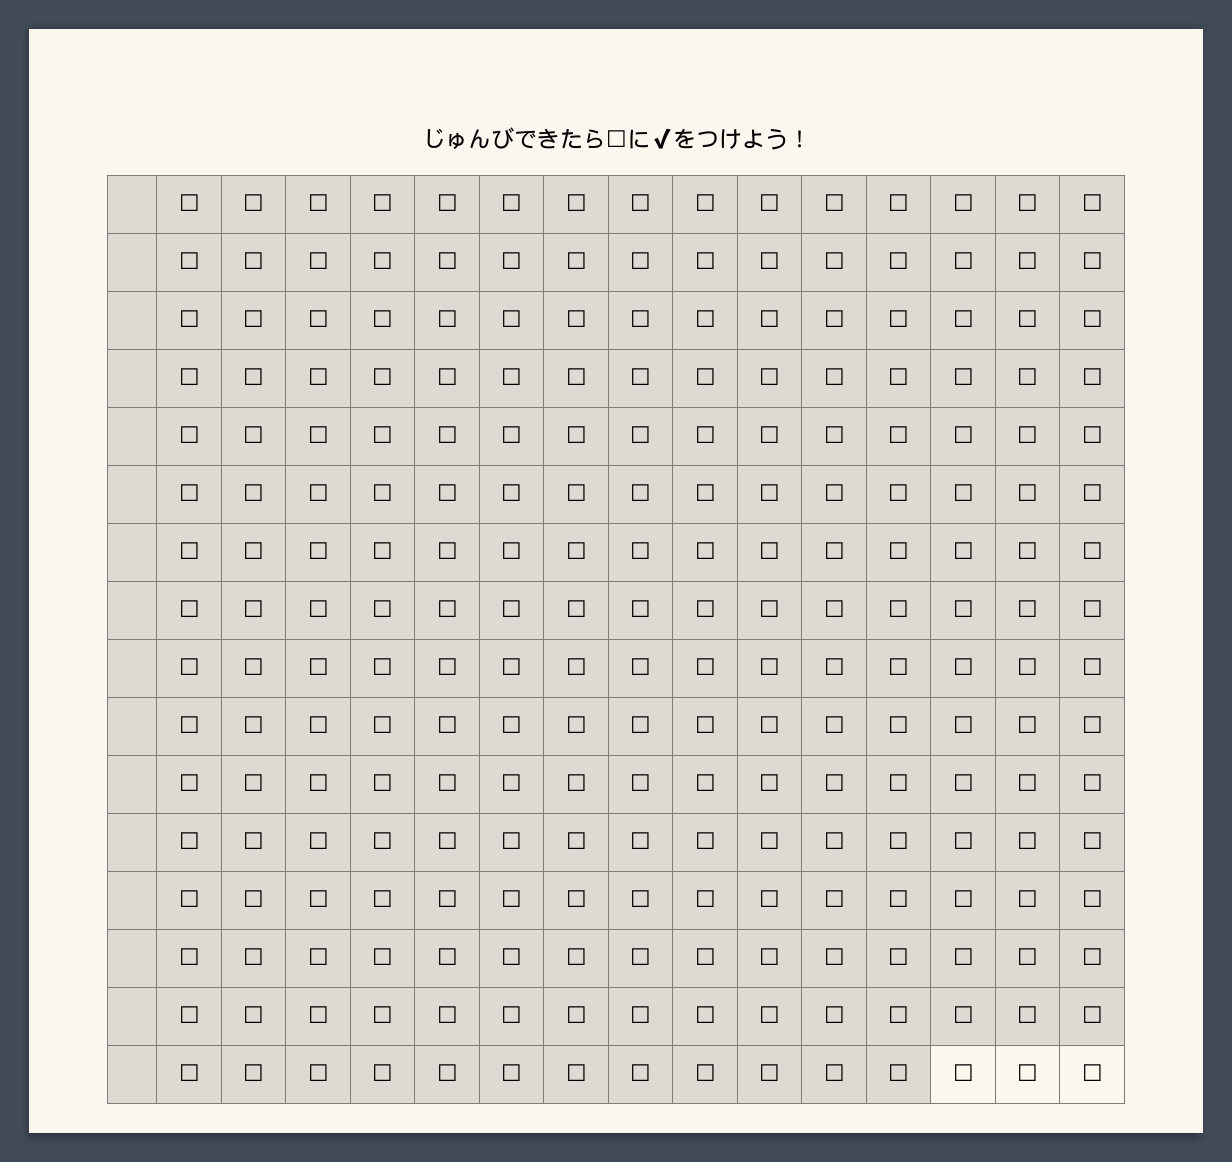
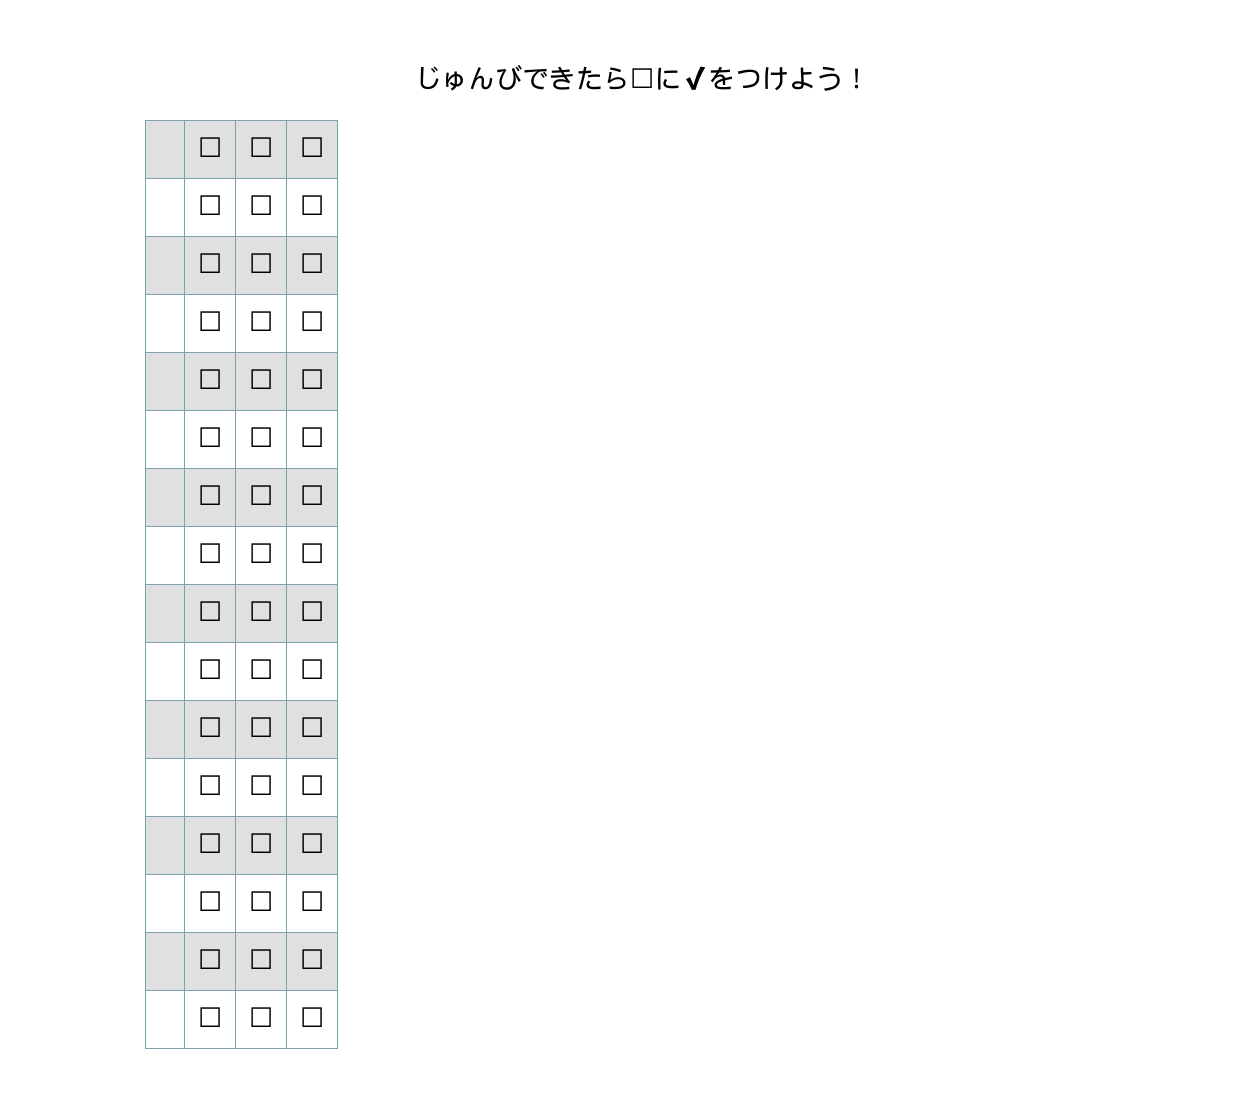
[372,194,393,211] [436,194,458,211] [501,194,522,211] [565,194,587,211] [630,194,651,211] [694,194,716,211] [759,194,780,211] [823,194,845,211] [888,194,909,211] [952,194,974,211] [1017,194,1038,211] [1081,194,1103,211] [178,252,200,269] [243,252,264,269] [307,252,329,269] [372,252,393,269] [436,252,458,269] [501,252,522,269] [565,252,587,269] [630,252,651,269] [694,252,716,269] [759,252,780,269] [823,252,845,269] [888,252,909,269] [952,252,974,269] [1017,252,1038,269] [1081,252,1103,269] [178,310,200,327] [243,310,264,327] [307,310,329,327] [372,310,393,327] [436,310,458,327] [501,310,522,327] [565,310,587,327] [630,310,651,327] [694,310,716,327] [759,310,780,327] [823,310,845,327] [888,310,909,327] [952,310,974,327] [1017,310,1038,327] [1081,310,1103,327] [178,368,200,385] [243,368,264,385] [307,368,329,385] [372,368,393,385] [436,368,458,385] [501,368,522,385] [565,368,587,385] [630,368,651,385] [694,368,716,385] [759,368,780,385] [823,368,845,385] [888,368,909,385] [952,368,974,385] [1017,368,1038,385] [1081,368,1103,385] [178,426,200,443] [243,426,264,443] [307,426,329,443] [372,426,393,443] [436,426,458,443] [501,426,522,443] [565,426,587,443] [630,426,651,443] [694,426,716,443] [759,426,780,443] [823,426,845,443] [888,426,909,443] [952,426,974,443] [1017,426,1038,443] [1081,426,1103,443] [178,484,200,501] [243,484,264,501] [307,484,329,501] [372,484,393,501] [436,484,458,501] [501,484,522,501] [565,484,587,501] [630,484,651,501] [694,484,716,501] [759,484,780,501] [823,484,845,501] [888,484,909,501] [952,484,974,501] [1017,484,1038,501] [1081,484,1103,501] [178,542,200,559] [243,542,264,559] [307,542,329,559] [372,542,393,559] [436,542,458,559] [501,542,522,559] [565,542,587,559] [630,542,651,559] [694,542,716,559] [759,542,780,559] [823,542,845,559] [888,542,909,559] [952,542,974,559] [1017,542,1038,559] [1081,542,1103,559] [178,600,200,617] [243,600,264,617] [307,600,329,617] [372,600,393,617] [436,600,458,617] [501,600,522,617] [565,600,587,617] [630,600,651,617] [694,600,716,617] [759,600,780,617] [823,600,845,617] [888,600,909,617] [952,600,974,617] [1017,600,1038,617] [1081,600,1103,617] [178,658,200,675] [243,658,264,675] [307,658,329,675] [372,658,393,675] [436,658,458,675] [501,658,522,675] [565,658,587,675] [630,658,651,675] [694,658,716,675] [759,658,780,675] [823,658,845,675] [888,658,909,675] [952,658,974,675] [1017,658,1038,675] [1081,658,1103,675] [178,716,200,733] [243,716,264,733] [307,716,329,733] [372,716,393,733] [436,716,458,733] [501,716,522,733] [565,716,587,733] [630,716,651,733] [694,716,716,733] [759,716,780,733] [823,716,845,733] [888,716,909,733] [952,716,974,733] [1017,716,1038,733] [1081,716,1103,733] [178,774,200,791] [243,774,264,791] [307,774,329,791] [372,774,393,791] [436,774,458,791] [501,774,522,791] [565,774,587,791] [630,774,651,791] [694,774,716,791] [759,774,780,791] [823,774,845,791] [888,774,909,791] [952,774,974,791] [1017,774,1038,791] [1081,774,1103,791] [178,832,200,849] [243,832,264,849] [307,832,329,849] [372,832,393,849] [436,832,458,849] [501,832,522,849] [565,832,587,849] [630,832,651,849] [694,832,716,849] [759,832,780,849] [823,832,845,849] [888,832,909,849] [952,832,974,849] [1017,832,1038,849] [1081,832,1103,849] [178,890,200,907] [243,890,264,907] [307,890,329,907] [372,890,393,907] [436,890,458,907] [501,890,522,907] [565,890,587,907] [630,890,651,907] [694,890,716,907] [759,890,780,907] [823,890,845,907] [888,890,909,907] [952,890,974,907] [1017,890,1038,907] [1081,890,1103,907] [178,948,200,965] [243,948,264,965] [307,948,329,965] [372,948,393,965] [436,948,458,965] [501,948,522,965] [565,948,587,965] [630,948,651,965] [694,948,716,965] [759,948,780,965] [823,948,845,965] [888,948,909,965] [952,948,974,965] [1017,948,1038,965] [1081,948,1103,965] [178,1006,200,1023] [243,1006,264,1023] [307,1006,329,1023] [372,1006,393,1023] [436,1006,458,1023] [501,1006,522,1023] [565,1006,587,1023] [630,1006,651,1023] [694,1006,716,1023] [759,1006,780,1023] [823,1006,845,1023] [888,1006,909,1023] [952,1006,974,1023] [1017,1006,1038,1023] [1081,1006,1103,1023] [178,1064,200,1081] [243,1064,264,1081] [307,1064,329,1081] [372,1064,393,1081] [436,1064,458,1081] [501,1064,522,1081] [565,1064,587,1081] [630,1064,651,1081] [694,1064,716,1081] [759,1064,780,1081] [823,1064,845,1081] [888,1064,909,1081] | ☐ | ☐ | ☐ | ☐ | ☐ | ☐ | ☐ | ☐ | ☐ | ☐ | ☐ | ☐ // | ☐ | ☐ | ☐ | ☐ | ☐ | ☐ | ☐ | ☐ | ☐ | ☐ | ☐ | ☐ | ☐ | ☐ | ☐ // | ☐ | ☐ | ☐ | ☐ | ☐ | ☐ | ☐ | ☐ | ☐ | ☐ | ☐ | ☐ | ☐ | ☐ | ☐ // | ☐ | ☐ | ☐ | ☐ | ☐ | ☐ | ☐ | ☐ | ☐ | ☐ | ☐ | ☐ | ☐ | ☐ | ☐ // | ☐ | ☐ | ☐ | ☐ | ☐ | ☐ | ☐ | ☐ | ☐ | ☐ | ☐ | ☐ | ☐ | ☐ | ☐ // | ☐ | ☐ | ☐ | ☐ | ☐ | ☐ | ☐ | ☐ | ☐ | ☐ | ☐ | ☐ | ☐ | ☐ | ☐ // | ☐ | ☐ | ☐ | ☐ | ☐ | ☐ | ☐ | ☐ | ☐ | ☐ | ☐ | ☐ | ☐ | ☐ | ☐ // | ☐ | ☐ | ☐ | ☐ | ☐ | ☐ | ☐ | ☐ | ☐ | ☐ | ☐ | ☐ | ☐ | ☐ | ☐ // | ☐ | ☐ | ☐ | ☐ | ☐ | ☐ | ☐ | ☐ | ☐ | ☐ | ☐ | ☐ | ☐ | ☐ | ☐ // | ☐ | ☐ | ☐ | ☐ | ☐ | ☐ | ☐ | ☐ | ☐ | ☐ | ☐ | ☐ | ☐ | ☐ | ☐ // | ☐ | ☐ | ☐ | ☐ | ☐ | ☐ | ☐ | ☐ | ☐ | ☐ | ☐ | ☐ | ☐ | ☐ | ☐ // | ☐ | ☐ | ☐ | ☐ | ☐ | ☐ | ☐ | ☐ | ☐ | ☐ | ☐ | ☐ | ☐ | ☐ | ☐ // | ☐ | ☐ | ☐ | ☐ | ☐ | ☐ | ☐ | ☐ | ☐ | ☐ | ☐ | ☐ | ☐ | ☐ | ☐ // | ☐ | ☐ | ☐ | ☐ | ☐ | ☐ | ☐ | ☐ | ☐ | ☐ | ☐ | ☐ | ☐ | ☐ | ☐ // | ☐ | ☐ | ☐ | ☐ | ☐ | ☐ | ☐ | ☐ | ☐ | ☐ | ☐ | ☐ | ☐ | ☐ | ☐ // | ☐ | ☐ | ☐ | ☐ | ☐ | ☐ | ☐ | ☐ | ☐ | ☐ | ☐ | ☐ -> [198,195,222,215] [249,195,273,215] [300,195,324,215] [198,253,222,273] [249,253,273,273] [300,253,324,273] [198,311,222,331] [249,311,273,331] [300,311,324,331] [198,369,222,389] [249,369,273,389] [300,369,324,389] [198,427,222,447] [249,427,273,447] [300,427,324,447] [198,485,222,505] [249,485,273,505] [300,485,324,505] [198,543,222,563] [249,543,273,563] [300,543,324,563] [198,601,222,621] [249,601,273,621] [300,601,324,621] [198,659,222,679] [249,659,273,679] [300,659,324,679] [198,717,222,737] [249,717,273,737] [300,717,324,737] [198,775,222,795] [249,775,273,795] [300,775,324,795] [198,833,222,853] [249,833,273,853] [300,833,324,853] [198,891,222,911] [249,891,273,911] [300,891,324,911] [198,949,222,969] [249,949,273,969] [300,949,324,969] // | ☐ | ☐ | ☐ // | ☐ | ☐ | ☐ // | ☐ | ☐ | ☐ // | ☐ | ☐ | ☐ // | ☐ | ☐ | ☐ // | ☐ | ☐ | ☐ // | ☐ | ☐ | ☐ // | ☐ | ☐ | ☐ // | ☐ | ☐ | ☐ // | ☐ | ☐ | ☐ // | ☐ | ☐ | ☐ // | ☐ | ☐ | ☐ // | ☐ | ☐ | ☐ // | ☐ | ☐ | ☐ //

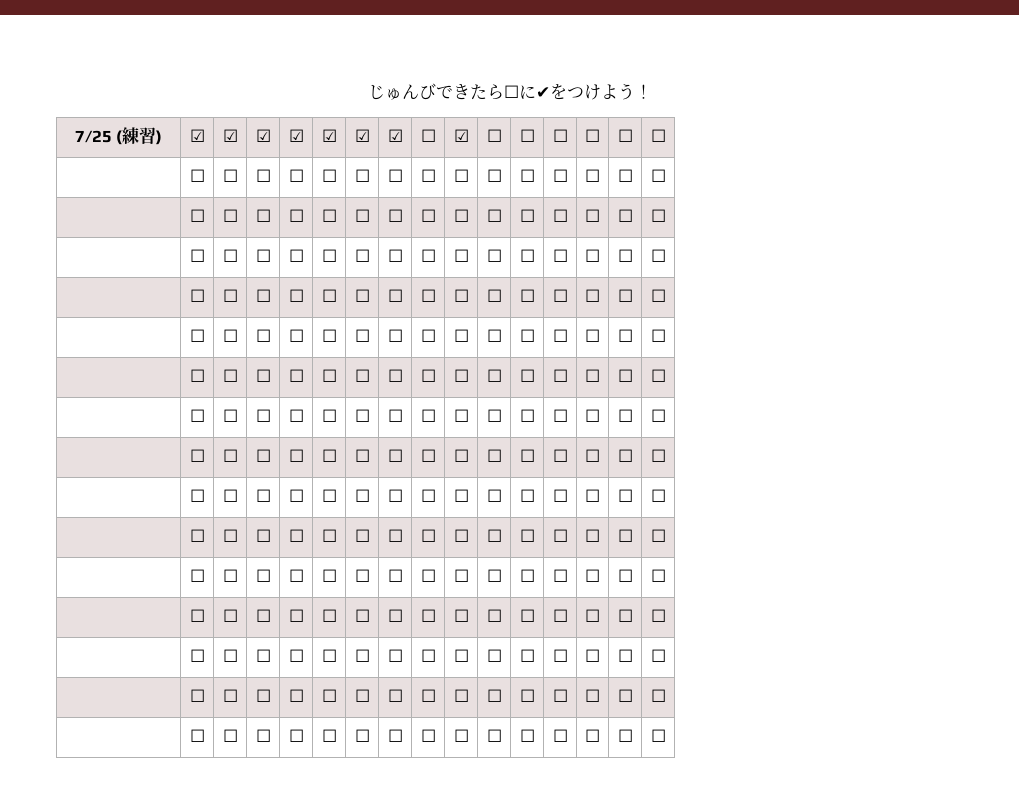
[198,137,222,157] [249,137,273,157] [300,137,324,157] [198,195,222,215] [249,195,273,215] [300,195,324,215] [198,253,222,273] [249,253,273,273] [300,253,324,273] [198,311,222,331] [249,311,273,331] [300,311,324,331] [198,369,222,389] [249,369,273,389] [300,369,324,389] [198,427,222,447] [249,427,273,447] [300,427,324,447] [198,485,222,505] [249,485,273,505] [300,485,324,505] [198,543,222,563] [249,543,273,563] [300,543,324,563] [198,601,222,621] [249,601,273,621] [300,601,324,621] [198,659,222,679] [249,659,273,679] [300,659,324,679] [198,717,222,737] [249,717,273,737] [300,717,324,737] [198,775,222,795] [249,775,273,795] [300,775,324,795] [198,833,222,853] [249,833,273,853] [300,833,324,853] [198,891,222,911] [249,891,273,911] [300,891,324,911] [198,949,222,969] [249,949,273,969] [300,949,324,969] [198,1007,222,1027] [249,1007,273,1027] [300,1007,324,1027] | ☐ | ☐ | ☐ // | ☐ | ☐ | ☐ // | ☐ | ☐ | ☐ // | ☐ | ☐ | ☐ // | ☐ | ☐ | ☐ // | ☐ | ☐ | ☐ // | ☐ | ☐ | ☐ // | ☐ | ☐ | ☐ // | ☐ | ☐ | ☐ // | ☐ | ☐ | ☐ // | ☐ | ☐ | ☐ // | ☐ | ☐ | ☐ // | ☐ | ☐ | ☐ // | ☐ | ☐ | ☐ // | ☐ | ☐ | ☐ // | ☐ | ☐ | ☐ -> [74,127,163,145] [189,129,205,142] [222,129,238,142] [255,129,271,142] [288,129,304,142] [321,129,337,142] [354,129,370,142] [387,129,403,142] [420,129,436,142] [453,129,469,142] [486,129,502,142] [519,129,535,142] [552,129,568,142] [585,129,600,142] [617,129,633,142] [650,129,666,142] [189,169,205,182] [222,169,238,182] [255,169,271,182] [288,169,304,182] [321,169,337,182] [354,169,370,182] [387,169,403,182] [420,169,436,182] [453,169,469,182] [486,169,502,182] [519,169,535,182] [552,169,568,182] [585,169,600,182] [617,169,633,182] [650,169,666,182] [189,209,205,222] [222,209,238,222] [255,209,271,222] [288,209,304,222] [321,209,337,222] [354,209,370,222] [387,209,403,222] [420,209,436,222] [453,209,469,222] [486,209,502,222] [519,209,535,222] [552,209,568,222] [585,209,600,222] [617,209,633,222] [650,209,666,222] [189,249,205,262] [222,249,238,262] [255,249,271,262] [288,249,304,262] [321,249,337,262] [354,249,370,262] [387,249,403,262] [420,249,436,262] [453,249,469,262] [486,249,502,262] [519,249,535,262] [552,249,568,262] [585,249,600,262] [617,249,633,262] [650,249,666,262] [189,289,205,302] [222,289,238,302] [255,289,271,302] [288,289,304,302] [321,289,337,302] [354,289,370,302] [387,289,403,302] [420,289,436,302] [453,289,469,302] [486,289,502,302] [519,289,535,302] [552,289,568,302] [585,289,600,302] [617,289,633,302] [650,289,666,302] [189,329,205,342] [222,329,238,342] [255,329,271,342] [288,329,304,342] [321,329,337,342] [354,329,370,342] [387,329,403,342] [420,329,436,342] [453,329,469,342] [486,329,502,342] [519,329,535,342] [552,329,568,342] [585,329,600,342] [617,329,633,342] [650,329,666,342] [189,369,205,382] [222,369,238,382] [255,369,271,382] [288,369,304,382] [321,369,337,382] [354,369,370,382] [387,369,403,382] [420,369,436,382] [453,369,469,382] [486,369,502,382] [519,369,535,382] [552,369,568,382] [585,369,600,382] [617,369,633,382] [650,369,666,382] [189,409,205,422] [222,409,238,422] [255,409,271,422] [288,409,304,422] [321,409,337,422] [354,409,370,422] [387,409,403,422] [420,409,436,422] [453,409,469,422] [486,409,502,422] [519,409,535,422] [552,409,568,422] [585,409,600,422] [617,409,633,422] [650,409,666,422] [189,449,205,462] [222,449,238,462] [255,449,271,462] [288,449,304,462] [321,449,337,462] [354,449,370,462] [387,449,403,462] [420,449,436,462] [453,449,469,462] [486,449,502,462] [519,449,535,462] [552,449,568,462] [585,449,600,462] [617,449,633,462] [650,449,666,462] [189,489,205,502] [222,489,238,502] [255,489,271,502] [288,489,304,502] [321,489,337,502] [354,489,370,502] [387,489,403,502] [420,489,436,502] [453,489,469,502] [486,489,502,502] [519,489,535,502] [552,489,568,502] [585,489,600,502] [617,489,633,502] [650,489,666,502] [189,529,205,542] [222,529,238,542] [255,529,271,542] [288,529,304,542] [321,529,337,542] [354,529,370,542] [387,529,403,542] [420,529,436,542] [453,529,469,542] [486,529,502,542] [519,529,535,542] [552,529,568,542] [585,529,600,542] [617,529,633,542] [650,529,666,542] [189,569,205,582] [222,569,238,582] [255,569,271,582] [288,569,304,582] [321,569,337,582] [354,569,370,582] [387,569,403,582] [420,569,436,582] [453,569,469,582] [486,569,502,582] [519,569,535,582] [552,569,568,582] [585,569,600,582] [617,569,633,582] [650,569,666,582] [189,609,205,622] [222,609,238,622] [255,609,271,622] [288,609,304,622] [321,609,337,622] [354,609,370,622] [387,609,403,622] [420,609,436,622] [453,609,469,622] [486,609,502,622] [519,609,535,622] [552,609,568,622] [585,609,600,622] [617,609,633,622] [650,609,666,622] [189,649,205,662] [222,649,238,662] [255,649,271,662] [288,649,304,662] [321,649,337,662] [354,649,370,662] [387,649,403,662] [420,649,436,662] [453,649,469,662] [486,649,502,662] [519,649,535,662] [552,649,568,662] [585,649,600,662] [617,649,633,662] [650,649,666,662] [189,689,205,702] [222,689,238,702] [255,689,271,702] [288,689,304,702] [321,689,337,702] [354,689,370,702] [387,689,403,702] [420,689,436,702] [453,689,469,702] [486,689,502,702] [519,689,535,702] [552,689,568,702] [585,689,600,702] [617,689,633,702] [650,689,666,702] [189,729,205,742] [222,729,238,742] [255,729,271,742] [288,729,304,742] [321,729,337,742] [354,729,370,742] [387,729,403,742] [420,729,436,742] [453,729,469,742] [486,729,502,742] [519,729,535,742] [552,729,568,742] [585,729,600,742] [617,729,633,742] [650,729,666,742] 7/25 (練習) | ☑ | ☑ | ☑ | ☑ | ☑ | ☑ | ☑ | ☐ | ☑ | ☐ | ☐ | ☐ | ☐ | ☐ | ☐ // | ☐ | ☐ | ☐ | ☐ | ☐ | ☐ | ☐ | ☐ | ☐ | ☐ | ☐ | ☐ | ☐ | ☐ | ☐ // | ☐ | ☐ | ☐ | ☐ | ☐ | ☐ | ☐ | ☐ | ☐ | ☐ | ☐ | ☐ | ☐ | ☐ | ☐ // | ☐ | ☐ | ☐ | ☐ | ☐ | ☐ | ☐ | ☐ | ☐ | ☐ | ☐ | ☐ | ☐ | ☐ | ☐ // | ☐ | ☐ | ☐ | ☐ | ☐ | ☐ | ☐ | ☐ | ☐ | ☐ | ☐ | ☐ | ☐ | ☐ | ☐ // | ☐ | ☐ | ☐ | ☐ | ☐ | ☐ | ☐ | ☐ | ☐ | ☐ | ☐ | ☐ | ☐ | ☐ | ☐ // | ☐ | ☐ | ☐ | ☐ | ☐ | ☐ | ☐ | ☐ | ☐ | ☐ | ☐ | ☐ | ☐ | ☐ | ☐ // | ☐ | ☐ | ☐ | ☐ | ☐ | ☐ | ☐ | ☐ | ☐ | ☐ | ☐ | ☐ | ☐ | ☐ | ☐ // | ☐ | ☐ | ☐ | ☐ | ☐ | ☐ | ☐ | ☐ | ☐ | ☐ | ☐ | ☐ | ☐ | ☐ | ☐ // | ☐ | ☐ | ☐ | ☐ | ☐ | ☐ | ☐ | ☐ | ☐ | ☐ | ☐ | ☐ | ☐ | ☐ | ☐ // | ☐ | ☐ | ☐ | ☐ | ☐ | ☐ | ☐ | ☐ | ☐ | ☐ | ☐ | ☐ | ☐ | ☐ | ☐ // | ☐ | ☐ | ☐ | ☐ | ☐ | ☐ | ☐ | ☐ | ☐ | ☐ | ☐ | ☐ | ☐ | ☐ | ☐ // | ☐ | ☐ | ☐ | ☐ | ☐ | ☐ | ☐ | ☐ | ☐ | ☐ | ☐ | ☐ | ☐ | ☐ | ☐ // | ☐ | ☐ | ☐ | ☐ | ☐ | ☐ | ☐ | ☐ | ☐ | ☐ | ☐ | ☐ | ☐ | ☐ | ☐ // | ☐ | ☐ | ☐ | ☐ | ☐ | ☐ | ☐ | ☐ | ☐ | ☐ | ☐ | ☐ | ☐ | ☐ | ☐ // | ☐ | ☐ | ☐ | ☐ | ☐ | ☐ | ☐ | ☐ | ☐ | ☐ | ☐ | ☐ | ☐ | ☐ | ☐

